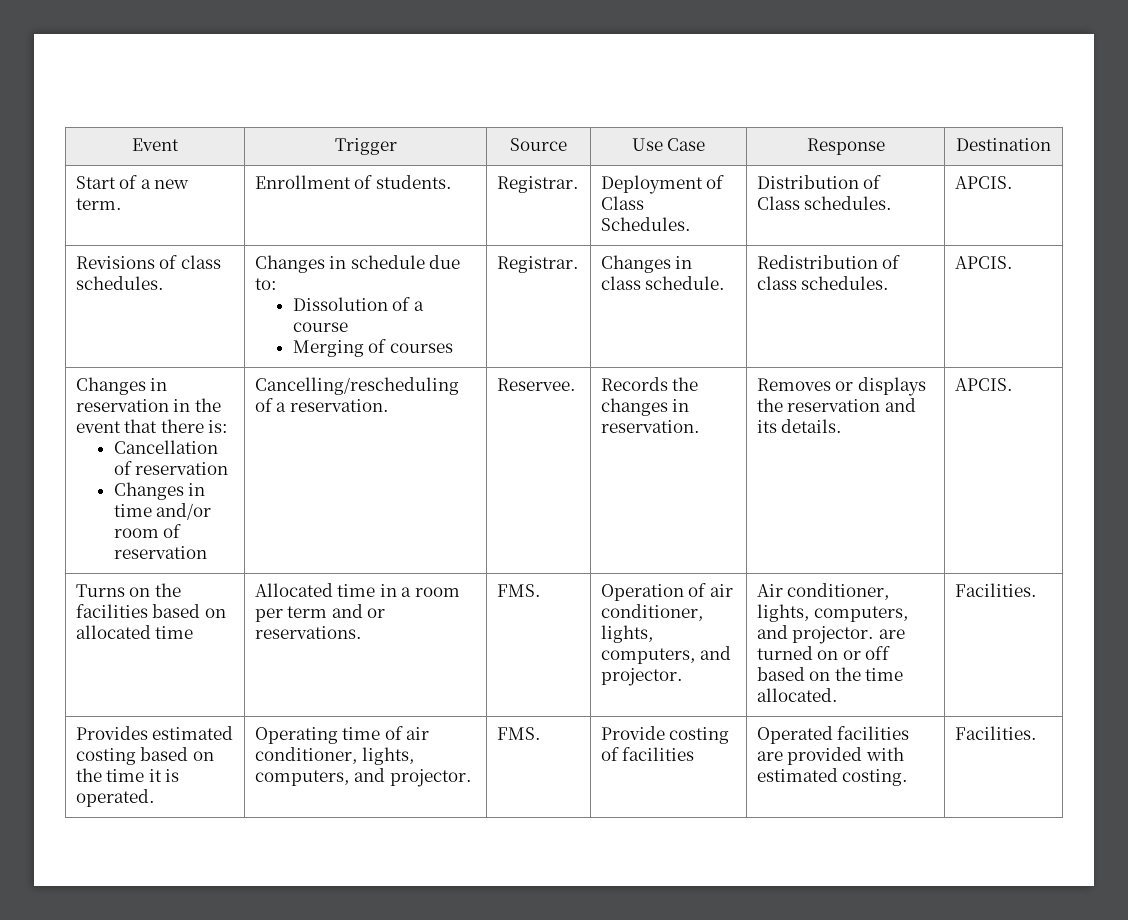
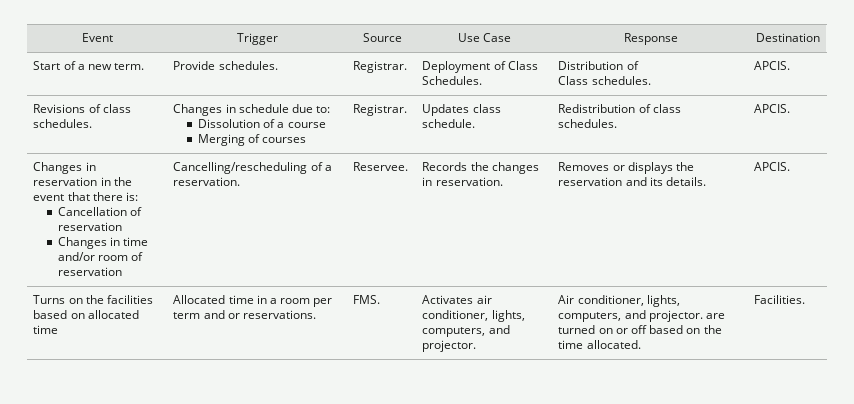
[254,175,452,189] Enrollment of students. -> [173,61,278,70] Provide schedules.
[600,255,693,273] Changes in -> [422,104,470,116] Updates
[600,583,707,601] Operation of -> [422,295,474,304] Activates
[75,726,234,740] [75,747,214,765] [75,768,180,782] [75,789,155,807] [254,726,430,744] [254,747,416,765] [254,768,472,787] [496,727,541,740] [600,726,730,744] [600,747,695,761] [756,726,910,744] [756,747,904,765] [756,768,909,786] [954,726,1037,740] // Provides estimated costing based on the time it is operated. | Operating time of air conditioner, lights, computers, and projector. | FMS. | Provide costing of facilities | Operated facilities are provided with estimated costing. | Facilities. -> (806, 299) none

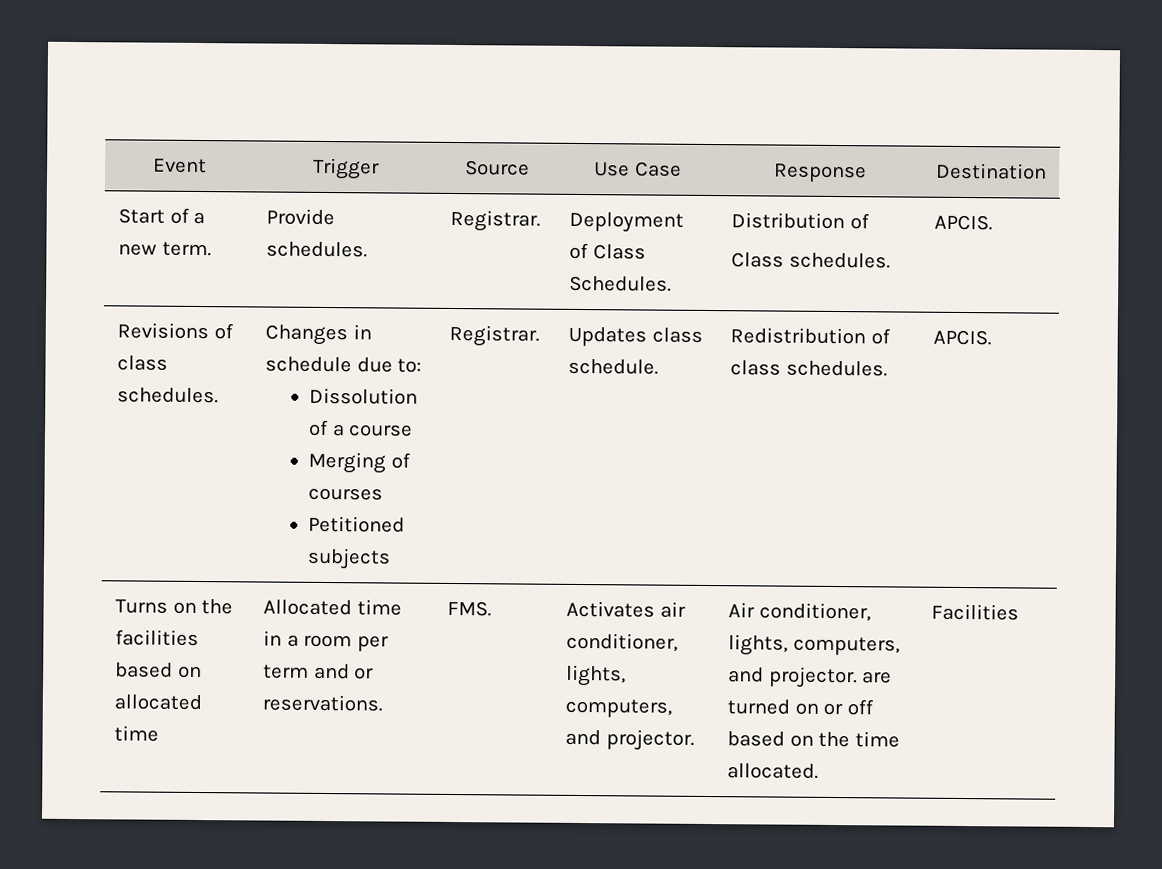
(307, 140) none -> [308,515,406,533] [307,547,392,570] // Petitioned subjects
[33,162,96,174] [33,177,132,186] [33,192,138,201] [57,207,143,216] [57,222,122,231] [57,237,149,249] [57,252,144,261] [57,267,122,276] [173,162,332,174] [173,177,241,186] [353,162,409,171] [422,162,539,174] [422,177,503,186] [558,162,694,174] [558,177,706,186] [754,162,791,171] // Changes in reservation in the event that there is: // Cancellation of reservation // Changes in time and/or room of reservation | Cancelling/rescheduling of a reservation. | Reservee. | Records the changes in reservation. | Removes or displays the reservation and its details. | APCIS. -> (992, 337) none
[754,295,806,304] Facilities. -> [930,603,1019,621] Facilities

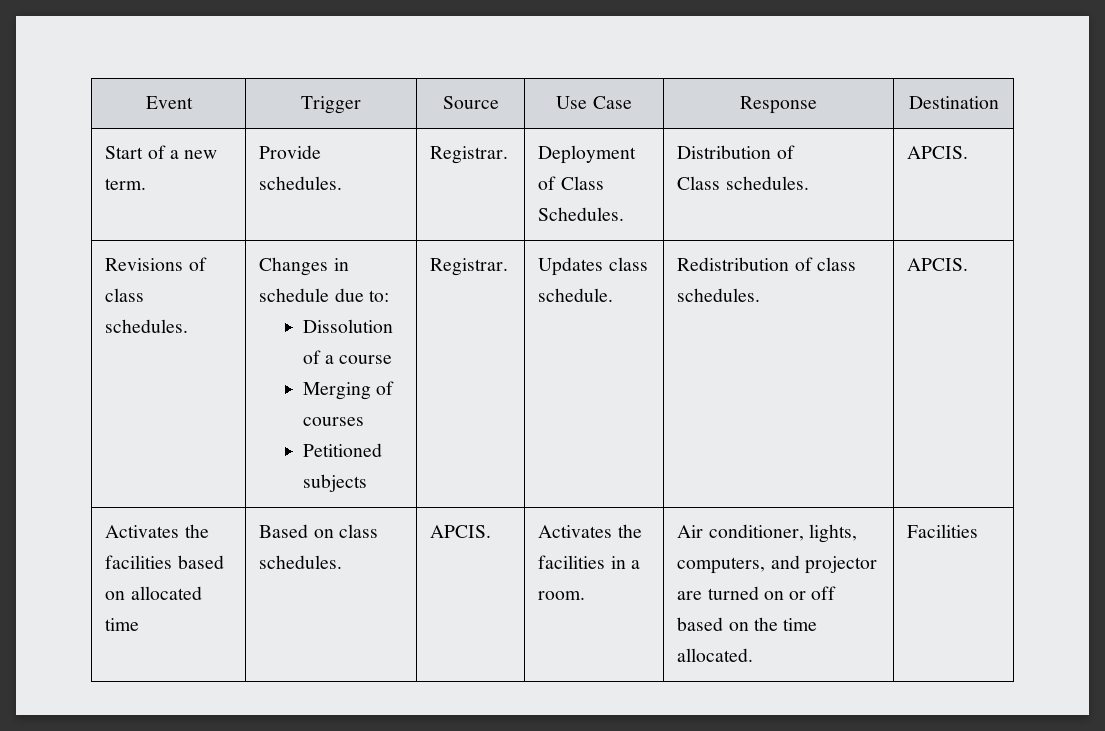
[114,599,197,614] Turns on -> [105,525,180,538] Activates
[262,599,402,616] [262,630,389,652] [262,663,375,680] [261,694,383,712] [446,600,492,617] [565,600,686,618] [565,632,678,652] [565,664,626,687] [564,698,672,718] [564,729,695,751] Allocated time in a room per term and or reservations. | FMS. | Activates air conditioner, lights, computers, and projector. -> [259,524,378,538] [259,555,343,569] [430,525,492,538] [538,524,642,538] [538,555,640,569] [538,591,586,600] Based on class schedules. | APCIS. | Activates the facilities in a room.
[768,666,858,689] projector. -> [804,556,877,574] projector

